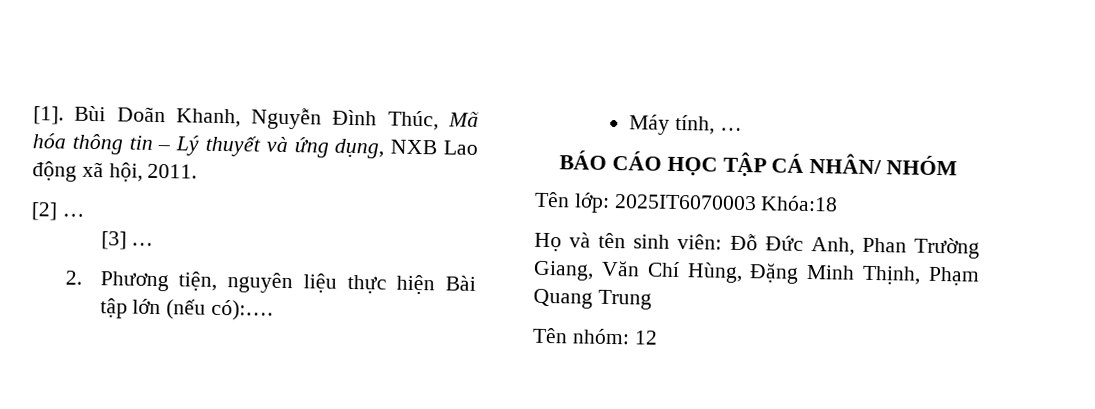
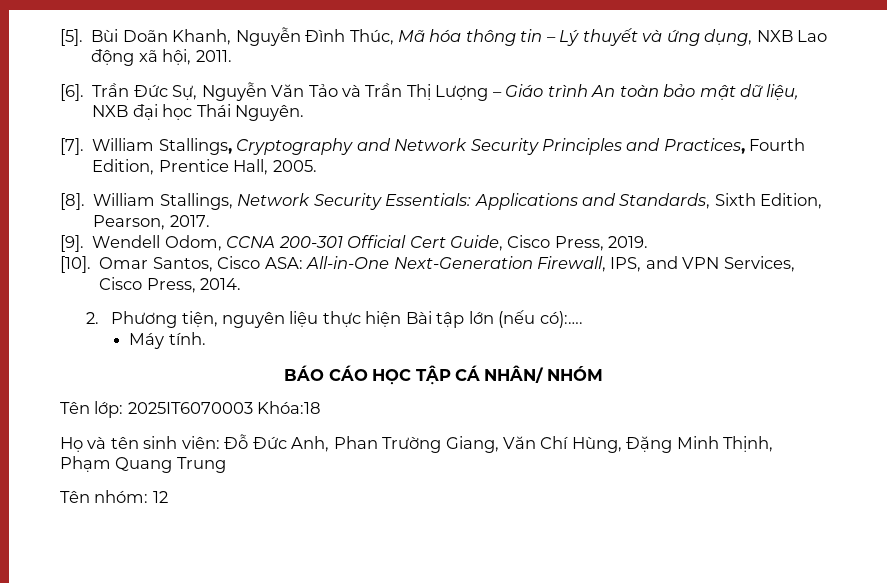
[33,106,64,125] [1]. -> [60,29,83,46] [5].
[31,202,85,221] [100,231,155,250] [2] … // [3] … -> [60,82,800,101] [92,104,305,121] [60,138,806,155] [92,159,317,175] [60,193,823,210] [93,215,210,230] [60,235,649,252] [60,256,795,273] [99,277,242,293] [6]. Trần Đức Sự, Nguyễn Văn Tảo và Trần Thị Lượng – Giáo trình An toàn bảo mật dữ liệu, NXB đại học Thái Nguyên. // [7]. William Stallings, Cryptography and Network Security Principles and Practices, Fourth Edition, Prentice Hall, 2005. // [8]. William Stallings, Network Security Essentials: Applications and Standards, Sixth Edition, Pearson, 2017. // [9]. Wendell Odom, CCNA 200-301 Official Cert Guide, Cisco Press, 2019. // [10]. Omar Santos, Cisco ASA: All-in-One Next-Generation Firewall, IPS, and VPN Services, Cisco Press, 2014.
[674,114,743,135] tính, … -> [168,332,206,345] tính.

